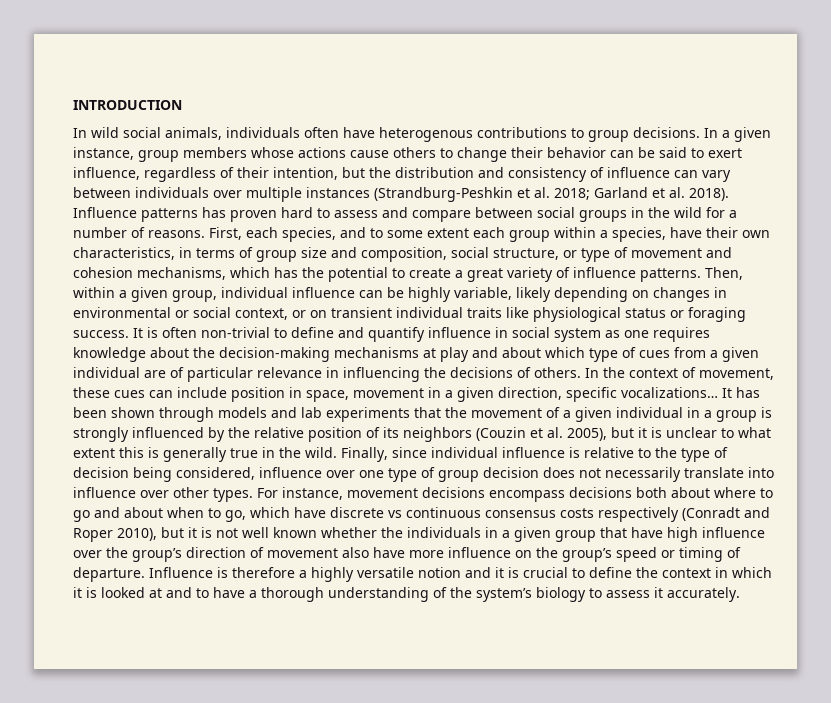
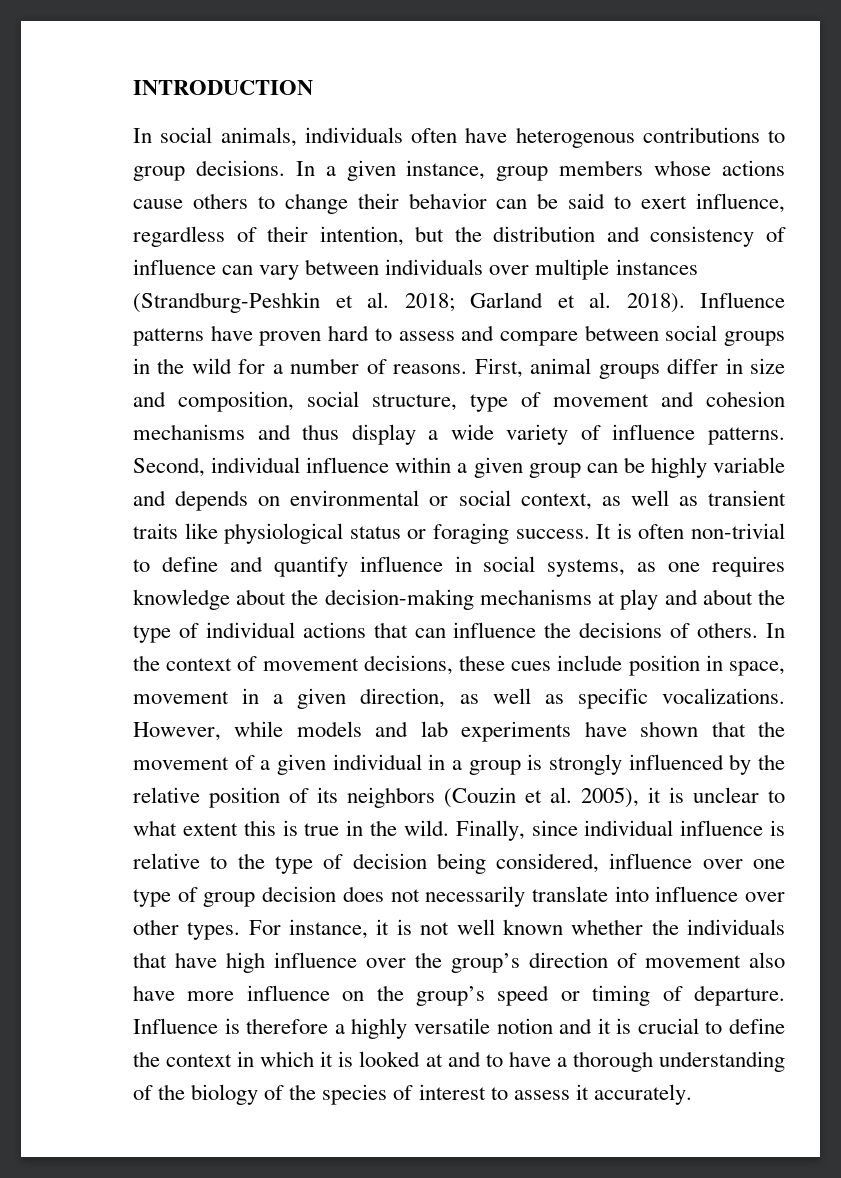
[91,127,119,138] wild -> (152, 135) none
[202,207,226,218] has -> [210,325,253,341] have
[246,227,770,242] [73,247,297,262] each species, and to some extent each group within a species, have their own characteristics, in terms of group -> [530,358,743,379] animal groups differ in
[563,250,577,258] or -> (457, 402) none
[137,267,743,282] [73,287,727,302] [73,307,463,320] mechanisms, which has the potential to create a great variety of influence patterns. Then, within a given group, individual influence can be highly variable, likely depending on changes in environmental or social context, or on transient individual -> [133,424,785,445] [133,457,786,478] [133,490,787,511] mechanisms and thus display a wide variety of influence patterns. Second, individual influence within a given group can be highly variable and depends on environmental or social context, as well as transient
[554,328,601,342] system -> [547,559,626,577] systems,
[545,347,759,362] [73,367,420,382] which type of cues from a given individual are of particular relevance in influencing -> [757,589,785,605] [133,622,537,643] the type of individual actions that can influence
[699,368,774,380] movement, -> [262,655,453,675] movement decisions,
[149,390,173,398] can -> (552, 666) none
[566,387,760,402] [73,407,214,422] specific vocalizations… It has been shown through -> [459,688,786,709] [133,721,284,741] as well as specific vocalizations. However, while
(410, 414) none -> [584,721,699,737] have shown
[611,427,634,438] but -> (639, 797) none
[163,447,227,462] generally -> (298, 828) none
[347,487,773,502] [73,507,770,522] [73,527,184,542] movement decisions encompass decisions both about where to go and about when to go, which have discrete vs continuous consensus costs respectively (Conradt and Roper 2010), but -> (369, 929) none
[485,527,596,542] in a given group -> (785, 927) none
[476,587,586,602] system’s biology -> [191,1084,486,1105] biology of the species of interest

